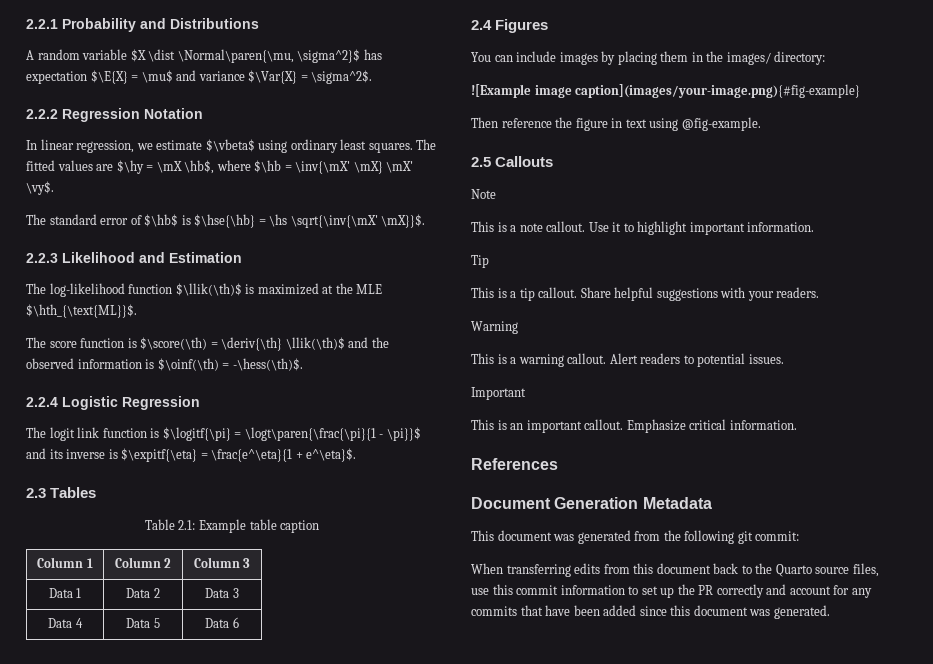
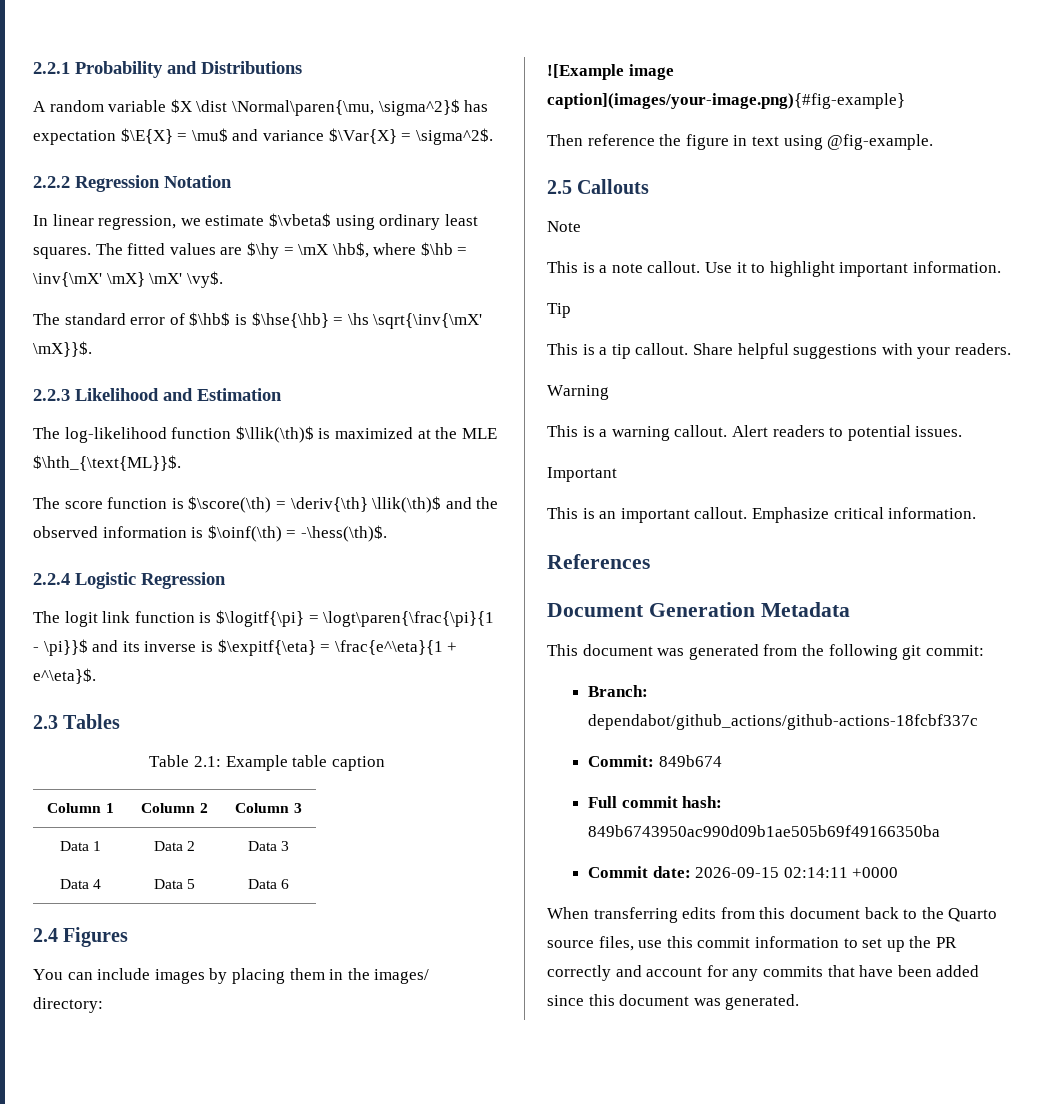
(800, 536) none -> [588,685,649,697] [588,714,979,730] [588,755,722,767] [588,796,723,808] [588,825,941,837] [588,866,899,878] // Branch: dependabot/github_actions/github-actions-18fcbf337c // Commit: 849b674 // Full commit hash: 849b6743950ac990d09b1ae505b69f49166350ba // Commit date: 2026-09-15 02:14:11 +0000

